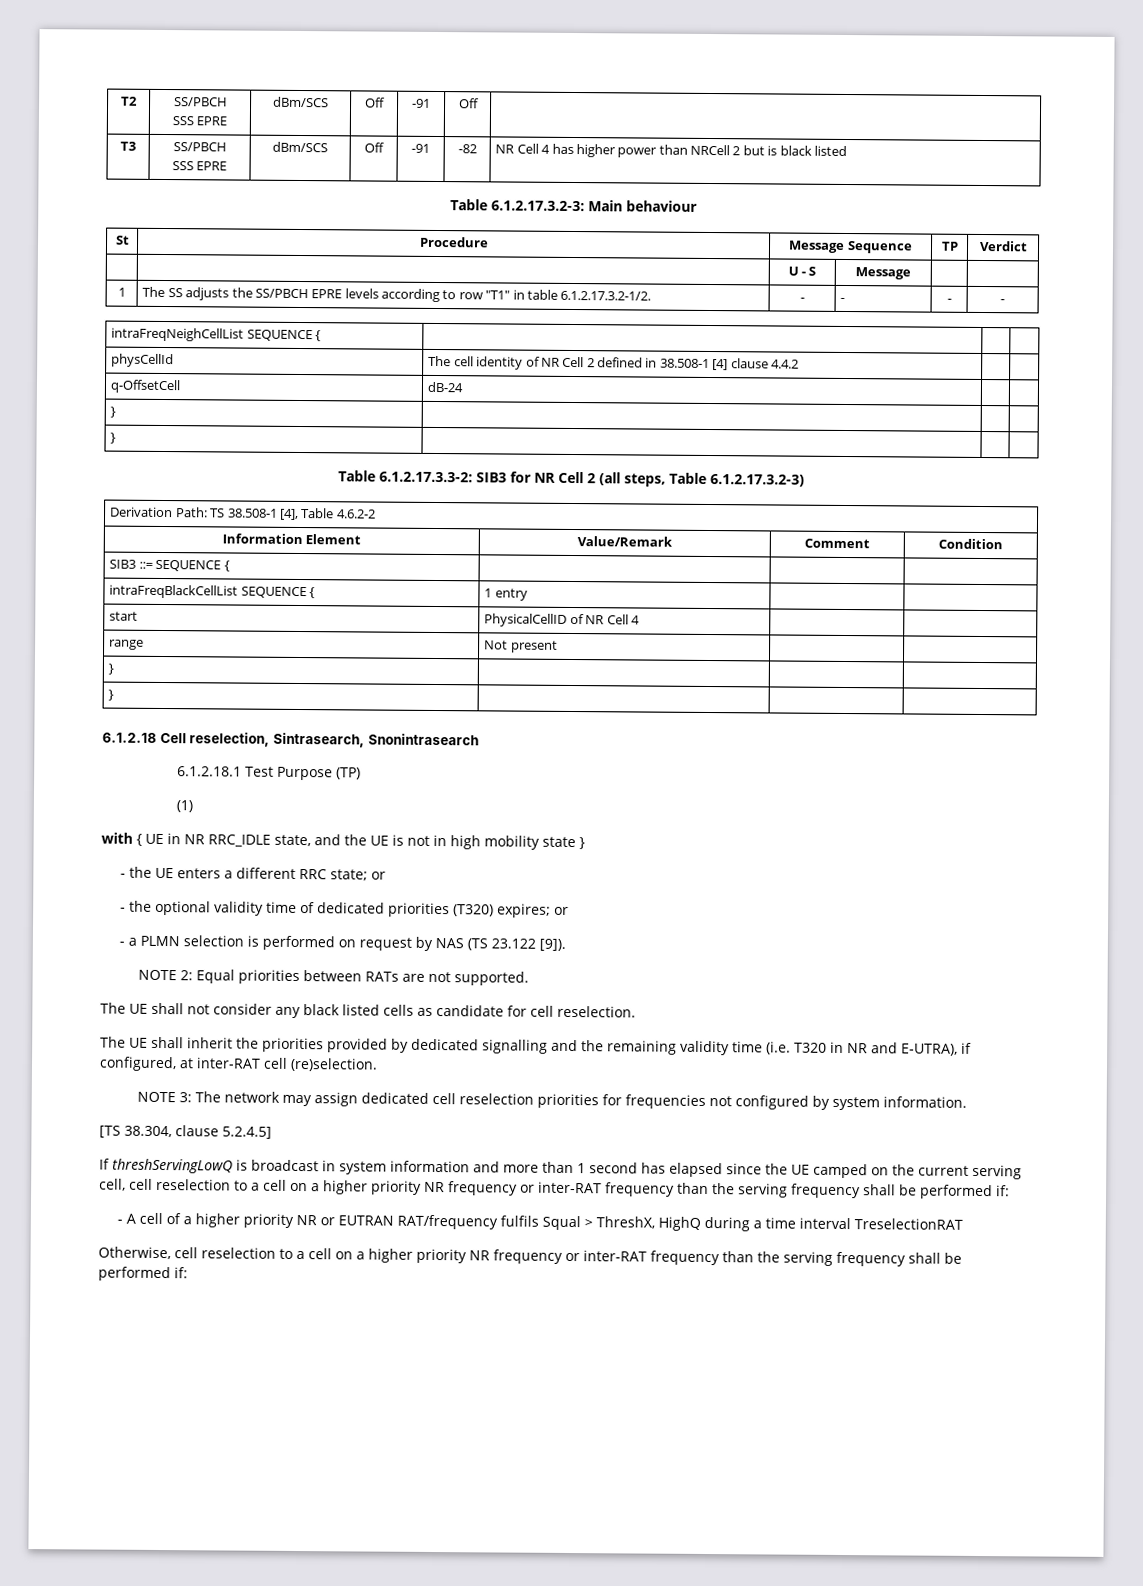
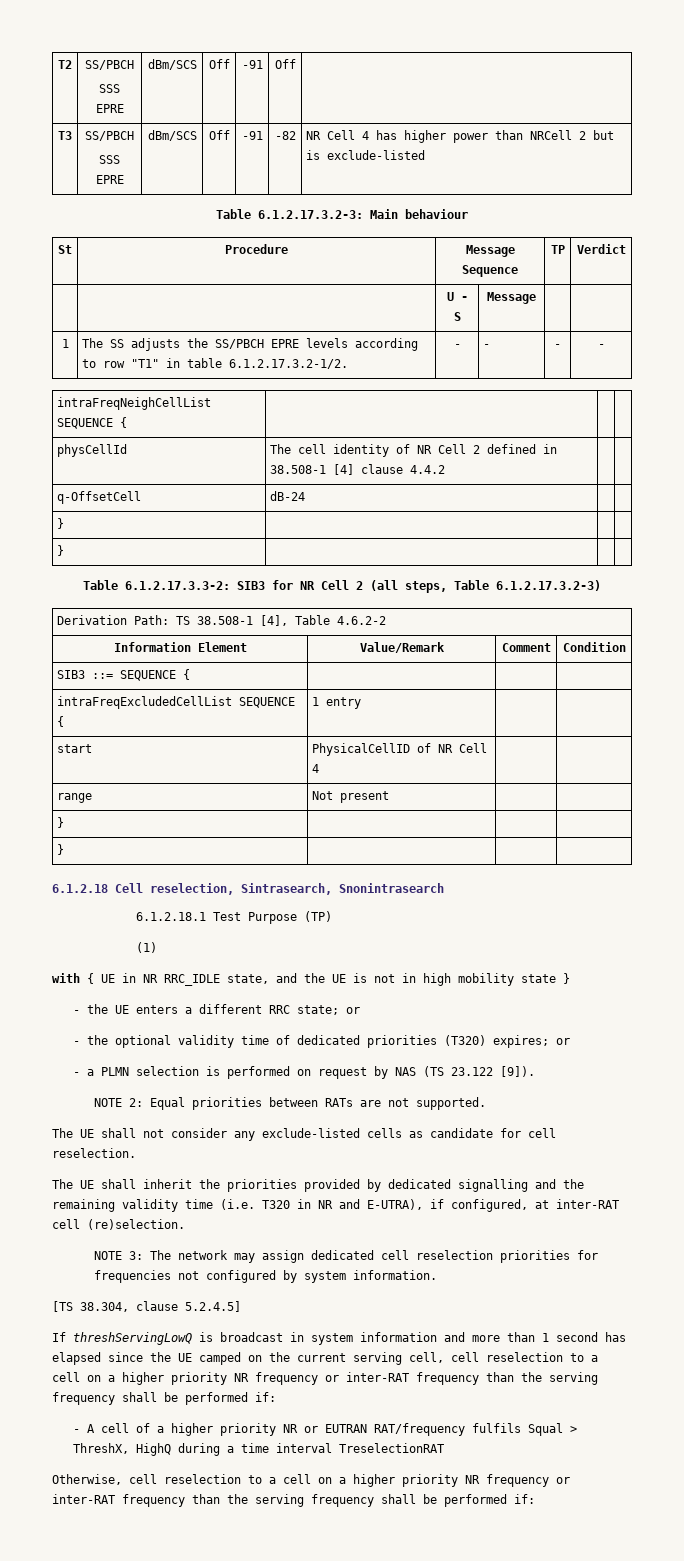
[779,145,847,157] black listed -> [327,150,426,160] exclude-listed
[109,584,239,599] intraFreqBlackCellList -> [57,696,233,709] intraFreqExcludedCellList
[303,1004,380,1016] black listed -> [262,1128,360,1138] exclude-listed

